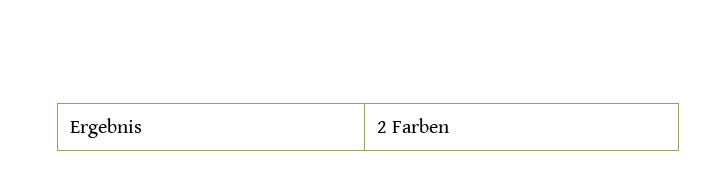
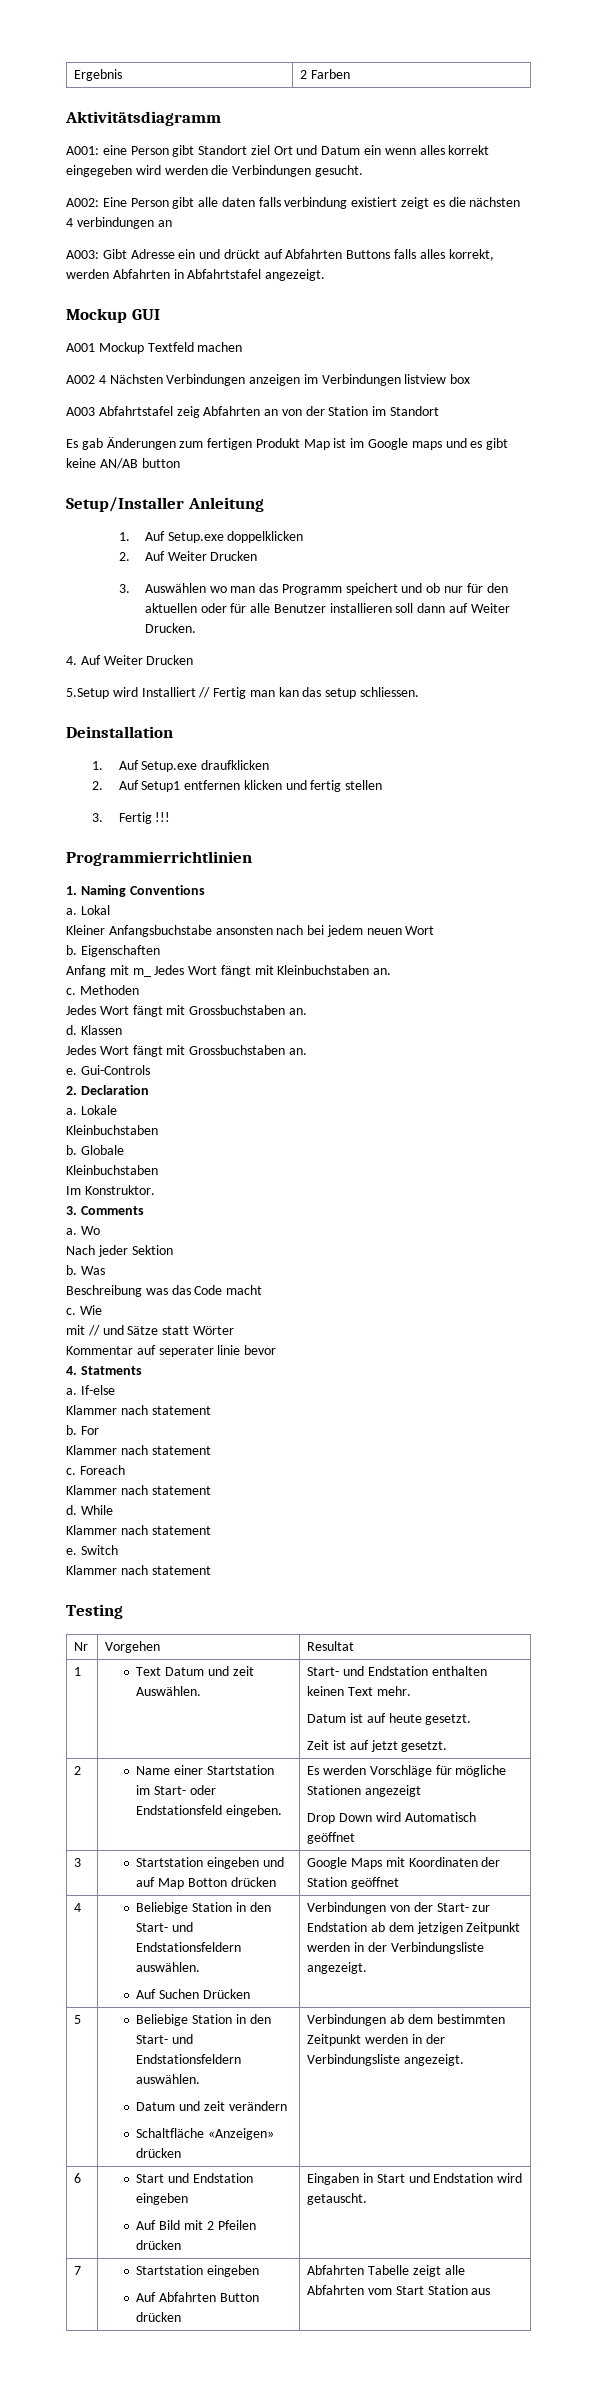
(450, 125) none -> [65,111,221,126] [66,145,490,157] [66,165,363,177] [66,197,521,209] [66,217,172,229] [66,249,494,261] [66,269,326,281] [66,308,160,323] [66,342,243,354] [66,374,471,386] [66,406,440,418] [66,437,509,450] [66,458,180,469] [66,497,264,512] [118,531,304,543] [118,551,258,561] [118,583,508,595] [144,603,510,613] [144,623,196,633] [66,655,194,665] [66,687,420,699] [66,726,173,738] [92,760,270,772] [92,780,383,792] [92,812,171,824] [66,851,252,866] [66,885,205,897] [66,905,110,915] [66,925,435,937] [66,945,160,957] [66,965,392,977] [66,985,139,995] [66,1005,307,1017] [66,1025,122,1035] [66,1045,307,1057] [66,1065,150,1075] [66,1085,149,1095] [66,1105,117,1115] [66,1125,158,1135] [66,1145,124,1155] [66,1165,158,1175] [66,1185,155,1195] [66,1206,144,1215] [66,1226,100,1235] [66,1245,173,1257] [66,1265,105,1275] [66,1285,263,1297] [66,1305,102,1315] [66,1325,234,1336] [66,1345,277,1357] [66,1366,142,1375] [66,1385,115,1395] [66,1405,211,1415] [66,1425,99,1435] [66,1445,211,1455] [66,1465,125,1475] [66,1485,211,1495] [66,1505,113,1515] [66,1525,211,1535] [66,1545,118,1555] [66,1565,211,1575] [66,1604,123,1619] [74,1642,89,1651] [105,1641,161,1653] [307,1641,355,1651] [74,1667,82,1676] [136,1666,254,1676] [136,1686,202,1696] [307,1666,487,1676] [307,1686,411,1696] [307,1713,472,1725] [307,1740,448,1752] [74,1766,82,1775] [136,1765,275,1775] [136,1785,217,1795] [136,1805,283,1817] [307,1765,507,1777] [307,1785,422,1797] [307,1812,476,1824] [307,1832,356,1844] [74,1858,82,1867] [136,1857,285,1869] [136,1877,276,1889] [307,1857,501,1869] [307,1877,400,1889] [74,1903,82,1912] [136,1902,271,1914] [136,1922,194,1932] [136,1942,242,1952] [136,1962,201,1972] [136,1989,251,1999] [307,1902,491,1914] [307,1922,521,1934] [307,1942,484,1954] [307,1962,368,1974] [74,2015,82,2024] [136,2014,271,2026] [136,2034,194,2044] [136,2054,242,2064] [136,2074,201,2084] [136,2101,287,2111] [136,2128,275,2140] [136,2148,182,2158] [307,2014,505,2026] [307,2034,445,2046] [307,2054,465,2066] [74,2173,82,2183] [136,2173,254,2183] [136,2193,189,2205] [136,2220,256,2230] [136,2240,182,2250] [307,2173,523,2185] [307,2193,368,2205] [74,2266,82,2275] [136,2265,260,2277] [136,2292,260,2302] [136,2312,182,2322] [307,2265,465,2277] [307,2285,491,2295] // Aktivitätsdiagramm // A001: eine Person gibt Standort ziel Ort und Datum ein wenn alles korrekt eingegeben wird werden die Verbindungen gesucht. // A002: Eine Person gibt alle daten falls verbindung existiert zeigt es die nächsten 4 verbindungen an // A003: Gibt Adresse ein und drückt auf Abfahrten Buttons falls alles korrekt, werden Abfahrten in Abfahrtstafel angezeigt. // Mockup GUI // A001 Mockup Textfeld machen // A002 4 Nächsten Verbindungen anzeigen im Verbindungen listview box // A003 Abfahrtstafel zeig Abfahrten an von der Station im Standort // Es gab Änderungen zum fertigen Produkt Map ist im Google maps und es gibt keine AN/AB button // Setup/Installer Anleitung // 1. Auf Setup.exe doppelklicken // 2. Auf Weiter Drucken // 3. Auswählen wo man das Programm speichert und ob nur für den aktuellen oder für alle Benutzer installieren soll dann auf Weiter Drucken. // 4. Auf Weiter Drucken // 5.Setup wird Installiert // Fertig man kan das setup schliessen. // Deinstallation // 1. Auf Setup.exe draufklicken // 2. Auf Setup1 entfernen klicken und fertig stellen // 3. Fertig !!! // Programmierrichtlinien // 1. Naming Conventions // a. Lokal // Kleiner Anfangsbuchstabe ansonsten nach bei jedem neuen Wort // b. Eigenschaften // Anfang mit m_ Jedes Wort fängt mit Kleinbuchstaben an. // c. Methoden // Jedes Wort fängt mit Grossbuchstaben an. // d. Klassen // Jedes Wort fängt mit Grossbuchstaben an. // e. Gui-Controls // 2. Declaration // a. Lokale // Kleinbuchstaben // b. Globale // Kleinbuchstaben // Im Konstruktor. // 3. Comments // a. Wo // Nach jeder Sektion // b. Was // Beschreibung was das Code macht // c. Wie // mit // und Sätze statt Wörter // Kommentar auf seperater linie bevor // 4. Statments // a. If-else // Klammer nach statement // b. For // Klammer nach statement // c. Foreach // Klammer nach statement // d. While // Klammer nach statement // e. Switch // Klammer nach statement // Testing // Nr | Vorgehen | Resultat // 1 | Text Datum und zeit Auswählen. | Start- und Endstation enthalten keinen Text mehr. // Datum ist auf heute gesetzt. // Zeit ist auf jetzt gesetzt. // 2 | Name einer Startstation im Start- oder Endstationsfeld eingeben. | Es werden Vorschläge für mögliche Stationen angezeigt // Drop Down wird Automatisch geöffnet // 3 | Startstation eingeben und auf Map Botton drücken | Google Maps mit Koordinaten der Station geöffnet // 4 | Beliebige Station in den Start- und Endstationsfeldern auswählen. // Auf Suchen Drücken | Verbindungen von der Start- zur Endstation ab dem jetzigen Zeitpunkt werden in der Verbindungsliste angezeigt. // 5 | Beliebige Station in den Start- und Endstationsfeldern auswählen. // Datum und zeit verändern // Schaltfläche «Anzeigen» drücken | Verbindungen ab dem bestimmten Zeitpunkt werden in der Verbindungsliste angezeigt. // 6 | Start und Endstation eingeben // Auf Bild mit 2 Pfeilen drücken | Eingaben in Start und Endstation wird getauscht. // 7 | Startstation eingeben // Auf Abfahrten Button drücken | Abfahrten Tabelle zeigt alle Abfahrten vom Start Station aus

